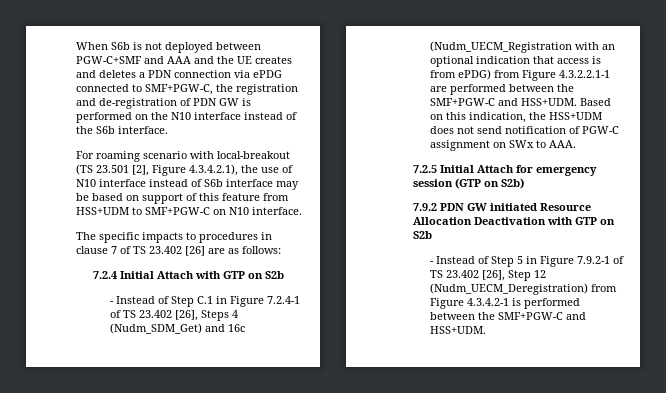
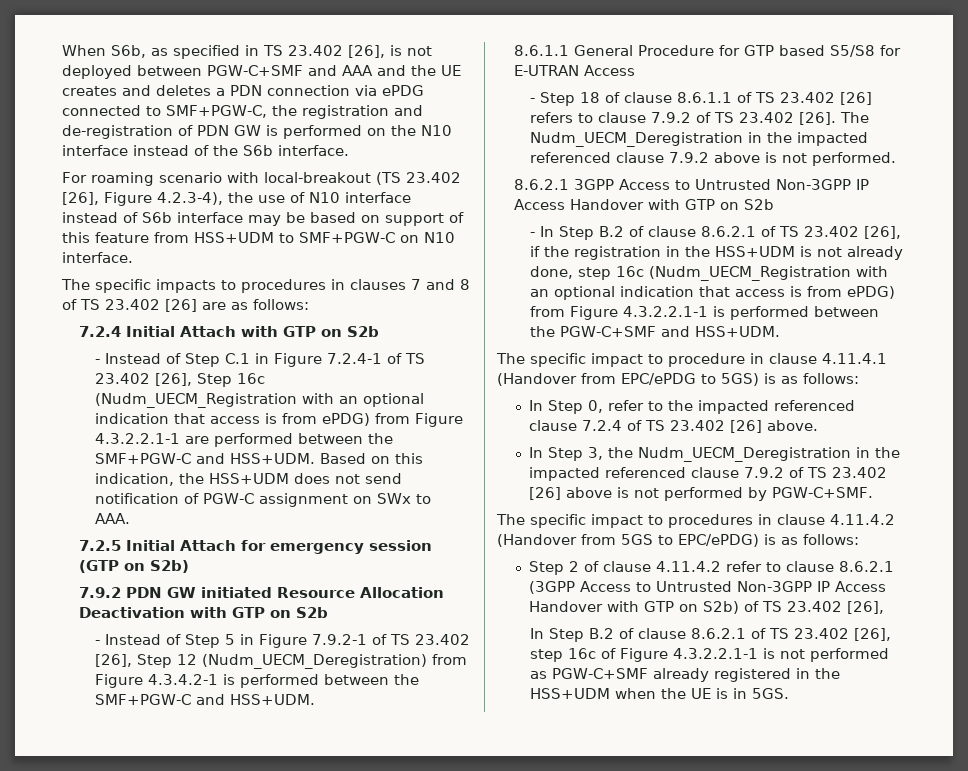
[111,42,130,50] S6b -> [111,45,385,59] S6b, as specified in TS 23.402 [26],
[96,164,238,176] 23.501 [2], Figure 4.3.4.2.1), -> [406,172,461,183] [62,192,223,206] 23.402 [26], Figure 4.2.3-4),
[76,246,117,254] clause 7 -> [350,279,470,290] clauses 7 and 8
[200,310,238,321] [109,323,225,334] Steps 4 (Nudm_SDM_Get) and -> [197,373,233,387] Step
(486, 330) none -> [513,45,901,57] [513,65,635,76] [530,92,873,106] [530,112,870,125] [530,132,869,147] [530,152,897,166] [513,179,869,190] [513,199,774,210] [530,226,902,240] [530,246,904,260] [530,266,889,281] [530,286,896,300] [530,306,880,320] [530,326,781,337] [496,353,887,367] [497,373,859,386] [529,400,856,414] [529,420,819,433] [529,447,901,462] [529,467,888,481] [529,487,874,501] [496,514,895,528] [497,534,859,547] [529,561,895,575] [529,581,887,594] [529,601,885,614] [530,628,892,642] [530,648,890,662] [530,668,841,682] [530,688,790,699] // 8.6.1.1 General Procedure for GTP based S5/S8 for E-UTRAN Access // - Step 18 of clause 8.6.1.1 of TS 23.402 [26] refers to clause 7.9.2 of TS 23.402 [26]. The Nudm_UECM_Deregistration in the impacted referenced clause 7.9.2 above is not performed. // 8.6.2.1 3GPP Access to Untrusted Non-3GPP IP Access Handover with GTP on S2b // - In Step B.2 of clause 8.6.2.1 of TS 23.402 [26], if the registration in the HSS+UDM is not already done, step 16c (Nudm_UECM_Registration with an optional indication that access is from ePDG) from Figure 4.3.2.2.1-1 is performed between the PGW-C+SMF and HSS+UDM. // The specific impact to procedure in clause 4.11.4.1 (Handover from EPC/ePDG to 5GS) is as follows: // In Step 0, refer to the impacted referenced clause 7.2.4 of TS 23.402 [26] above. // In Step 3, the Nudm_UECM_Deregistration in the impacted referenced clause 7.9.2 of TS 23.402 [26] above is not performed by PGW-C+SMF. // The specific impact to procedures in clause 4.11.4.2 (Handover from 5GS to EPC/ePDG) is as follows: // Step 2 of clause 4.11.4.2 refer to clause 8.6.2.1 (3GPP Access to Untrusted Non-3GPP IP Access Handover with GTP on S2b) of TS 23.402 [26], // In Step B.2 of clause 8.6.2.1 of TS 23.402 [26], step 16c of Figure 4.3.2.2.1-1 is not performed as PGW-C+SMF already registered in the HSS+UDM when the UE is in 5GS.

